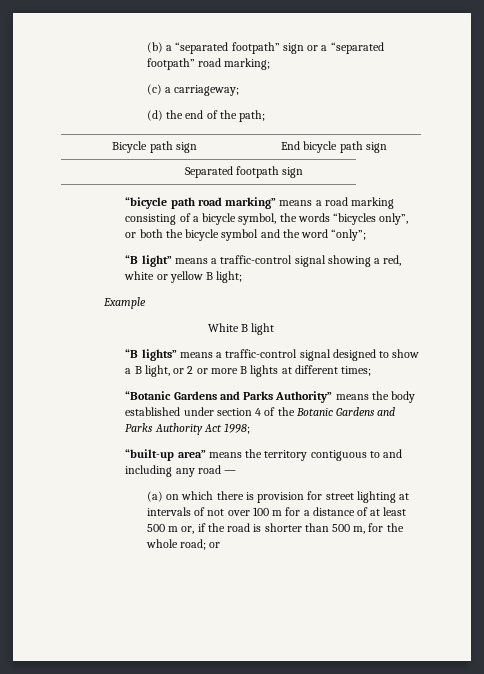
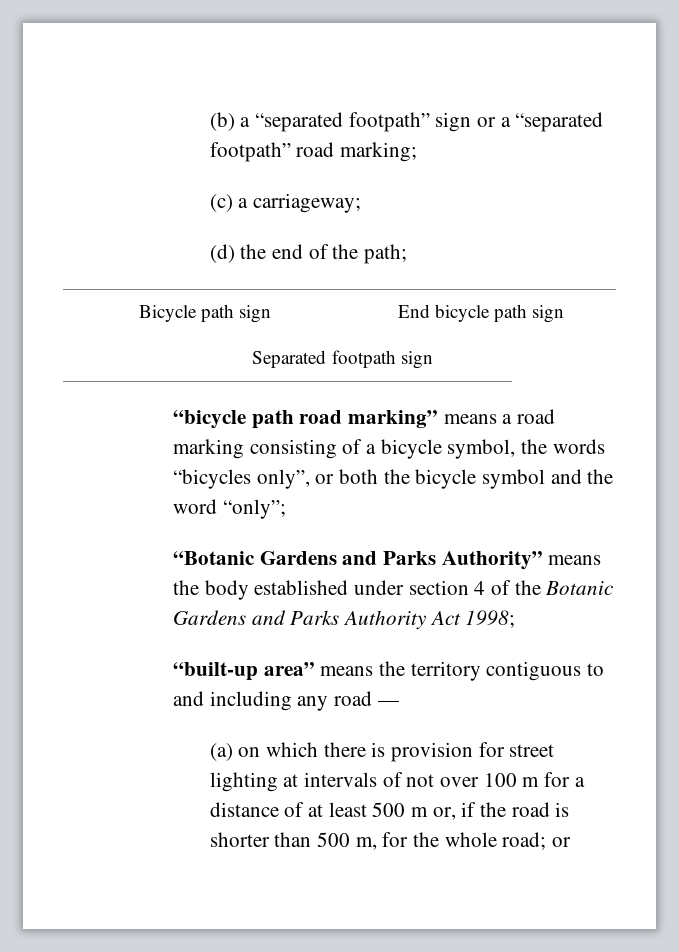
[125,255,402,267] [124,271,243,283] [102,297,146,309] [207,323,275,335] [125,349,420,361] [125,365,372,377] // “B light” means a traffic-control signal showing a red, white or yellow B light; // Example // White B light // “B lights” means a traffic-control signal designed to show a B light, or 2 or more B lights at different times; -> (286, 509) none

